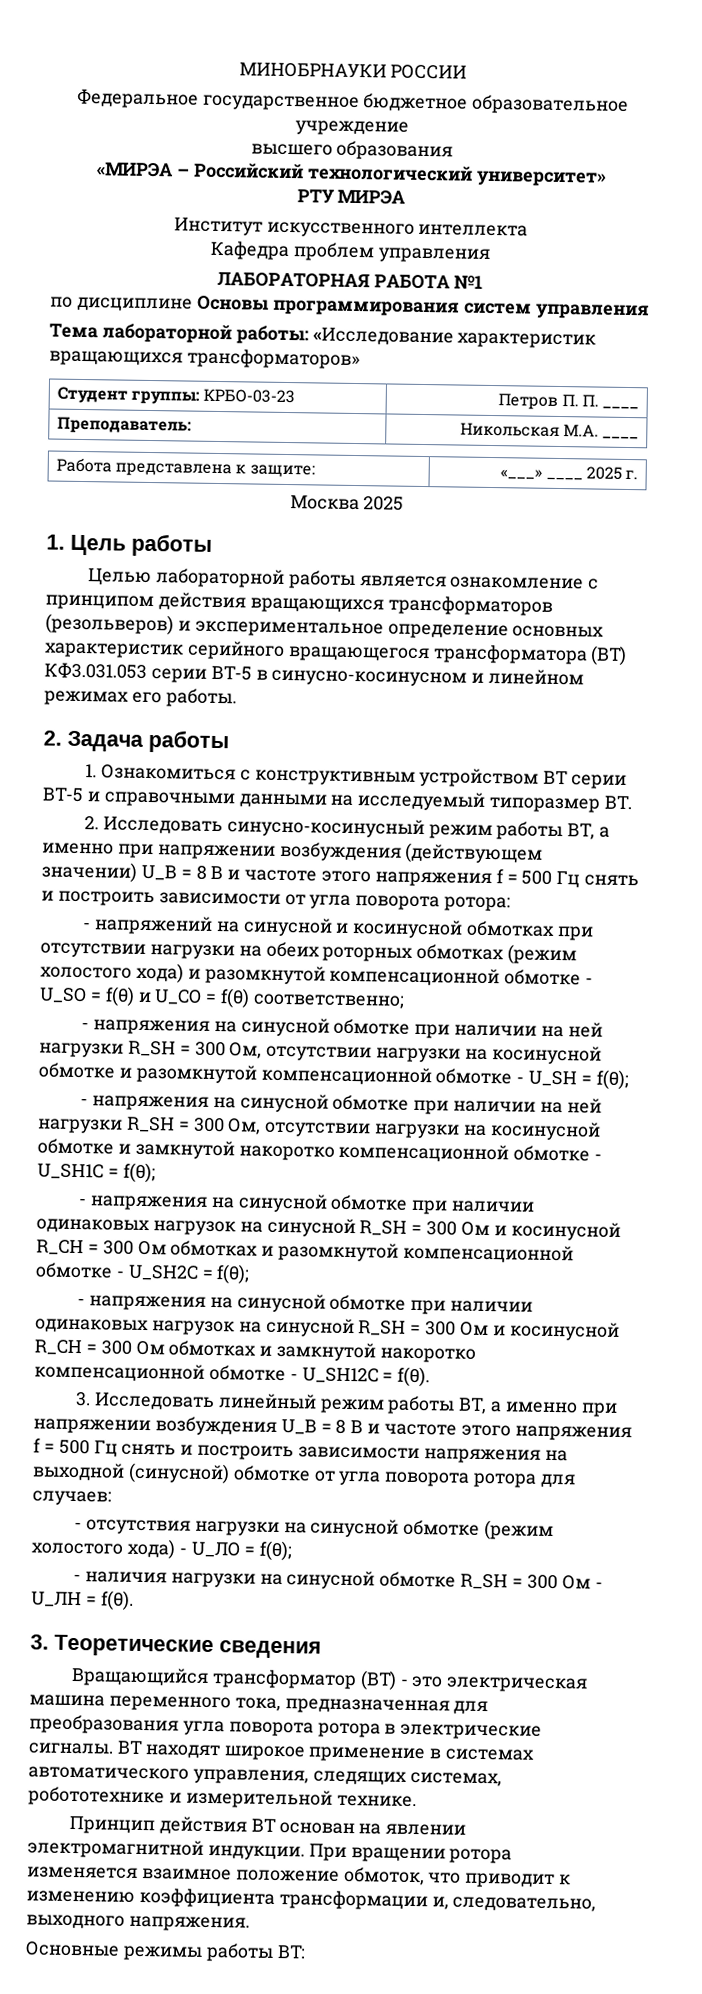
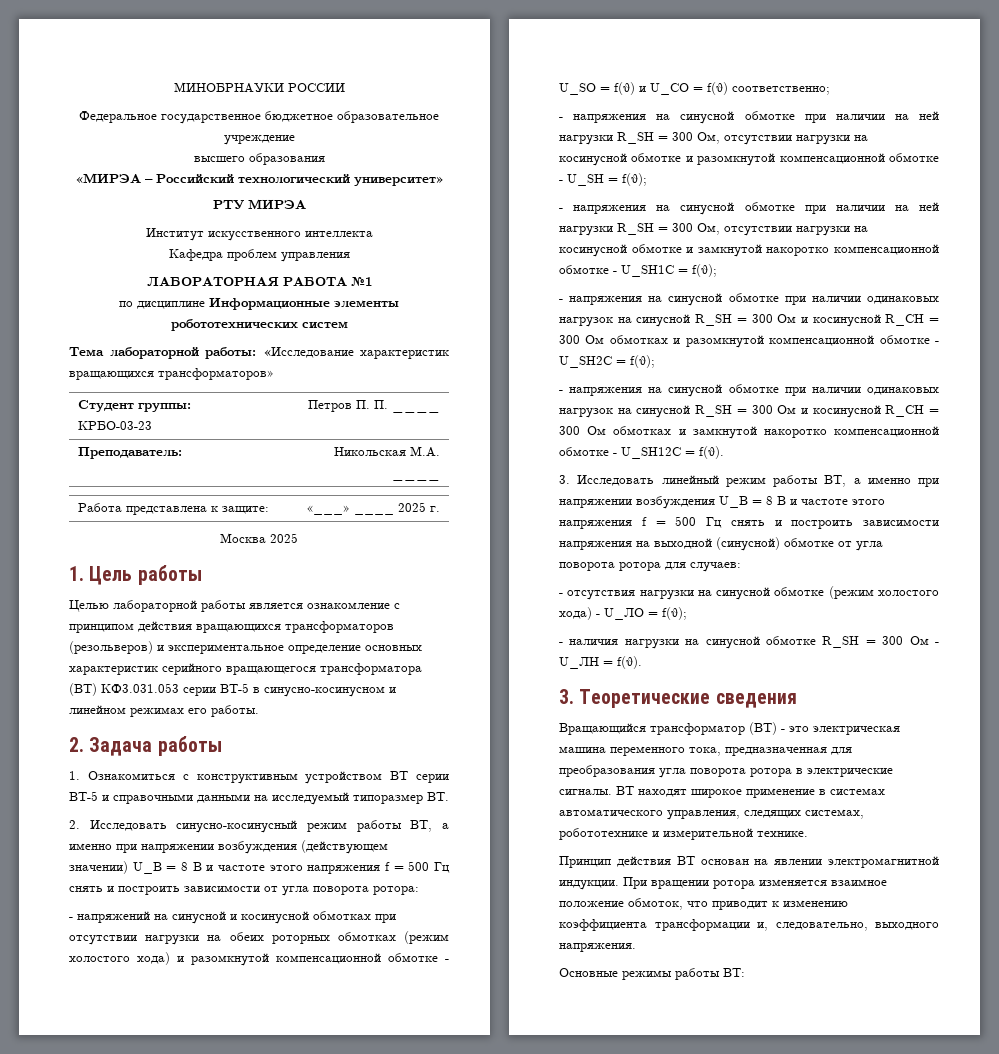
[197,295,460,317] Основы программирования -> [209,297,399,310] [170,319,298,331] Информационные элементы робототехнических
[534,303,650,320] управления -> (348, 324) none

